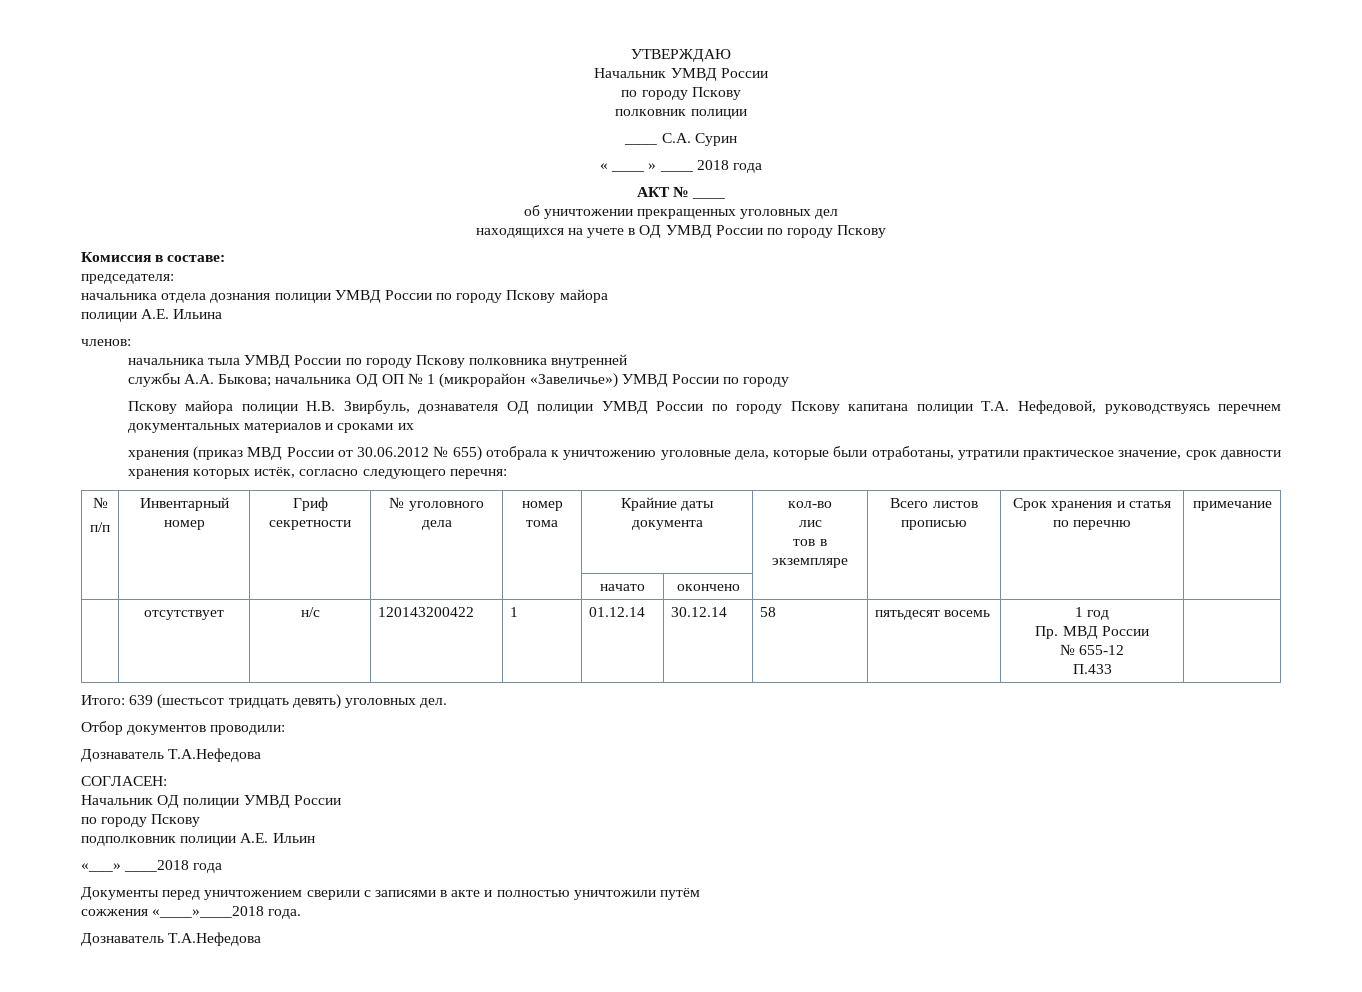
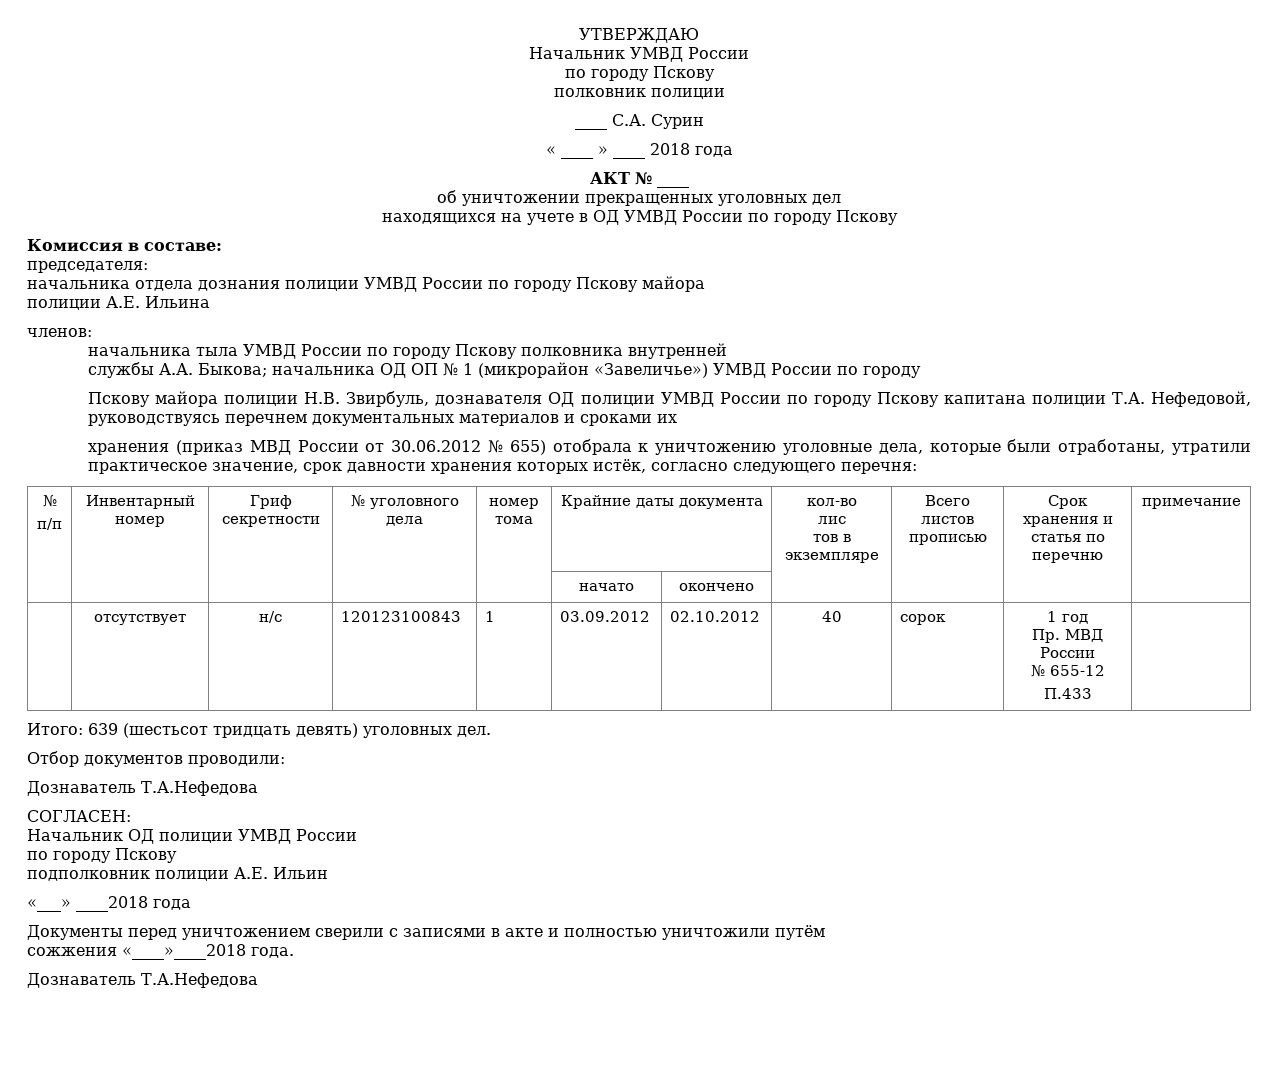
[378,607,475,617] [510,607,519,617] [589,607,646,617] [671,607,728,617] [760,607,777,617] [875,610,991,620] 120143200422 | 1 | 01.12.14 | 30.12.14 | 58 | пятьдесят восемь -> [341,611,462,622] [485,611,496,622] [560,611,651,622] [670,611,761,622] [821,611,842,622] [900,614,947,625] 120123100843 | 1 | 03.09.2012 | 02.10.2012 | 40 | сорок

